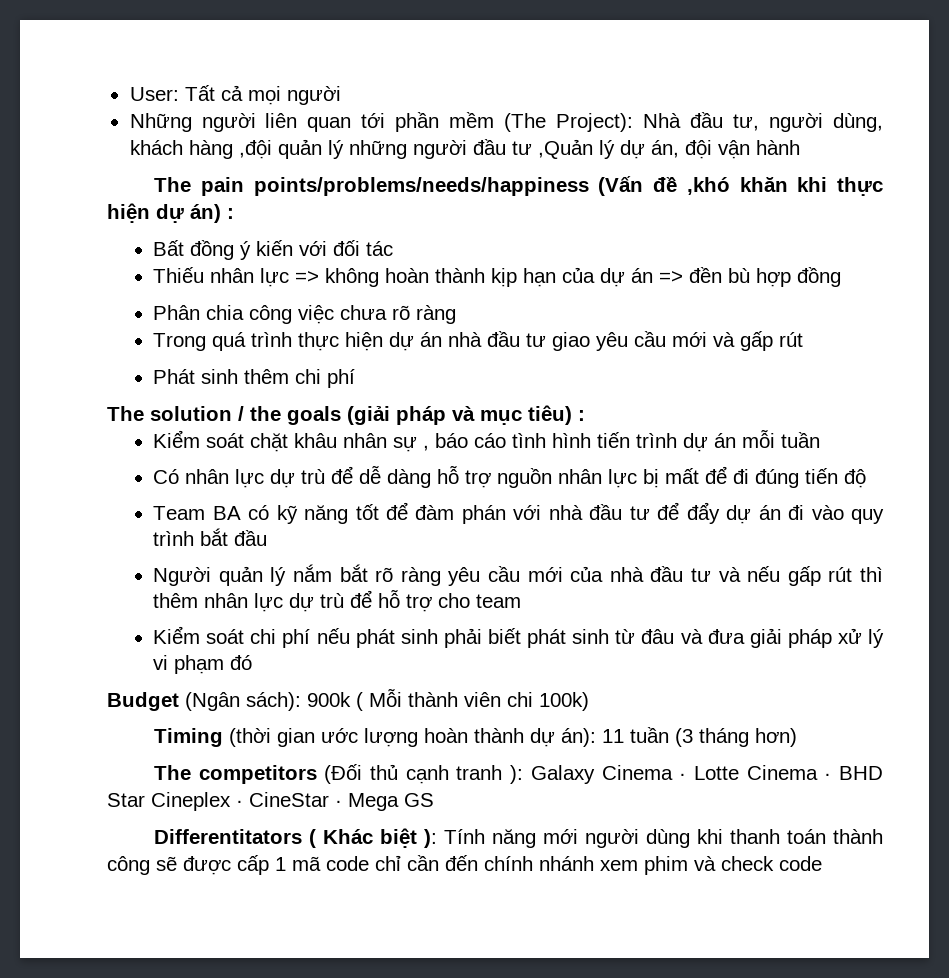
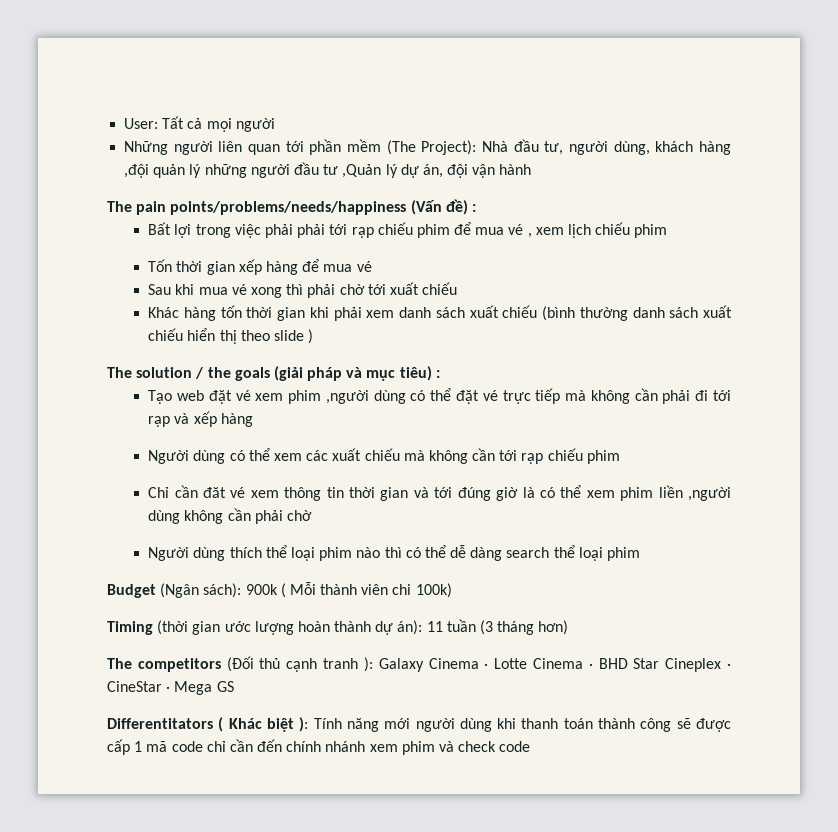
[652,177,884,196] [107,203,234,223] [153,240,394,260] [153,267,842,287] [153,305,457,324] [153,331,804,351] [153,369,356,388] đề ,khó khăn khi thực hiện dự án) : // Bất đồng ý kiến với đối tác // Thiếu nhân lực => không hoàn thành kịp hạn của dự án => đền bù hợp đồng // Phân chia công việc chưa rõ ràng // Trong quá trình thực hiện dự án nhà đầu tư giao yêu cầu mới và gấp rút // Phát sinh thêm chi phí -> [445,199,476,215] [148,222,668,238] [148,259,372,275] [148,282,458,298] [148,305,732,321] [148,328,314,344] đề) : // Bất lợi trong việc phải phải tới rạp chiếu phim để mua vé , xem lịch chiếu phim // Tốn thời gian xếp hàng để mua vé // Sau khi mua vé xong thì phải chờ tới xuất chiếu // Khác hàng tốn thời gian khi phải xem danh sách xuất chiếu (bình thường danh sách xuất chiếu hiển thị theo slide )
[153,430,821,452] [153,466,867,488] [153,502,885,524] [153,528,268,546] [153,564,883,586] [153,590,522,612] [153,626,884,648] [153,655,253,674] Kiểm soát chặt khâu nhân sự , báo cáo tình hình tiến trình dự án mỗi tuần // Có nhân lực dự trù để dễ dàng hỗ trợ nguồn nhân lực bị mất để đi đúng tiến độ // Team BA có kỹ năng tốt để đàm phán với nhà đầu tư để đẩy dự án đi vào quy trình bắt đầu // Người quản lý nắm bắt rõ ràng yêu cầu mới của nhà đầu tư và nếu gấp rút thì thêm nhân lực dự trù để hỗ trợ cho team // Kiểm soát chi phí nếu phát sinh phải biết phát sinh từ đâu và đưa giải pháp xử lý vi phạm đó -> [148,388,731,404] [148,411,253,427] [148,448,620,464] [148,485,731,501] [148,508,312,524] [148,545,640,561] Tạo web đặt vé xem phim ,người dùng có thể đặt vé trực tiếp mà không cần phải đi tới rạp và xếp hàng // Người dùng có thể xem các xuất chiếu mà không cần tới rạp chiếu phim // Chỉ cần đăt vé xem thông tin thời gian và tới đúng giờ là có thể xem phim liền ,người dùng không cần phải chờ // Người dùng thích thể loại phim nào thì có thể dễ dàng search thể loại phim

